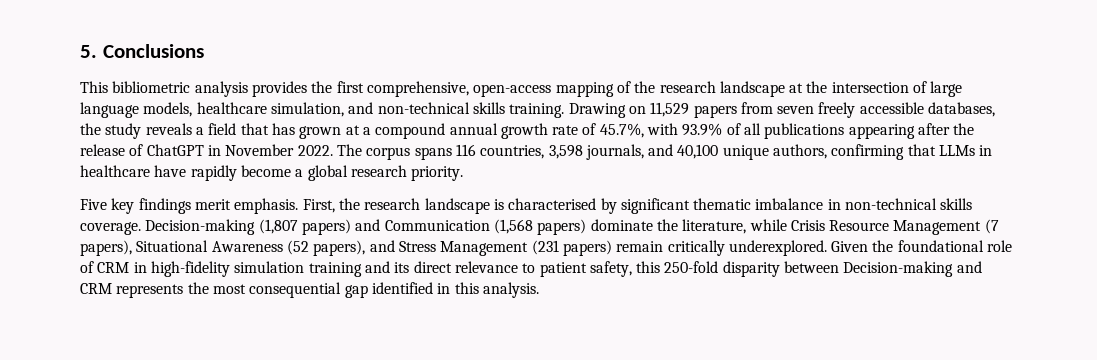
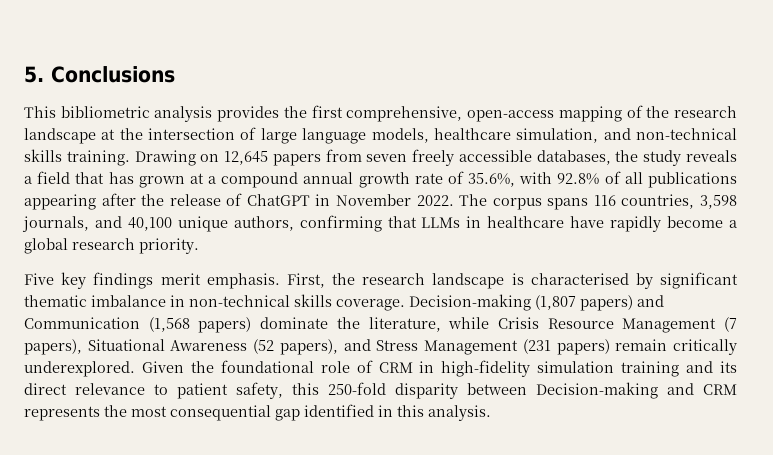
[650,102,690,117] 11,529 -> [224,151,269,165] 12,645
[599,123,723,138] 45.7%, with 93.9% -> [468,172,600,187] 35.6%, with 92.8%

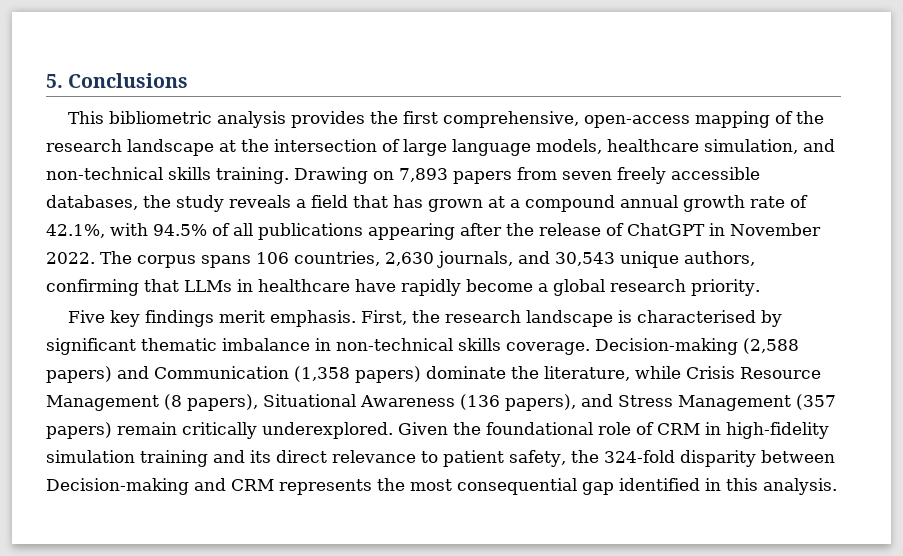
[224,151,269,165] 12,645 -> [399,168,448,182] 7,893
[468,172,600,187] 35.6%, with 92.8% -> [46,223,207,238] 42.1%, with 94.5%
[593,194,737,209] 116 countries, 3,598 -> [256,251,434,266] 106 countries, 2,630
[127,217,172,231] 40,100 -> [555,252,615,266] 30,543
[535,295,576,310] (1,807 -> [743,338,799,354] (2,588
[148,317,190,332] (1,568 -> [294,366,350,382] (1,358
[724,317,737,332] (7 -> [164,394,182,410] (8
[253,339,275,354] (52 -> [460,394,500,410] (136
[522,339,551,354] (231 -> [796,394,836,410] (357
[292,382,386,395] this 250-fold -> [570,450,675,463] the 324-fold

